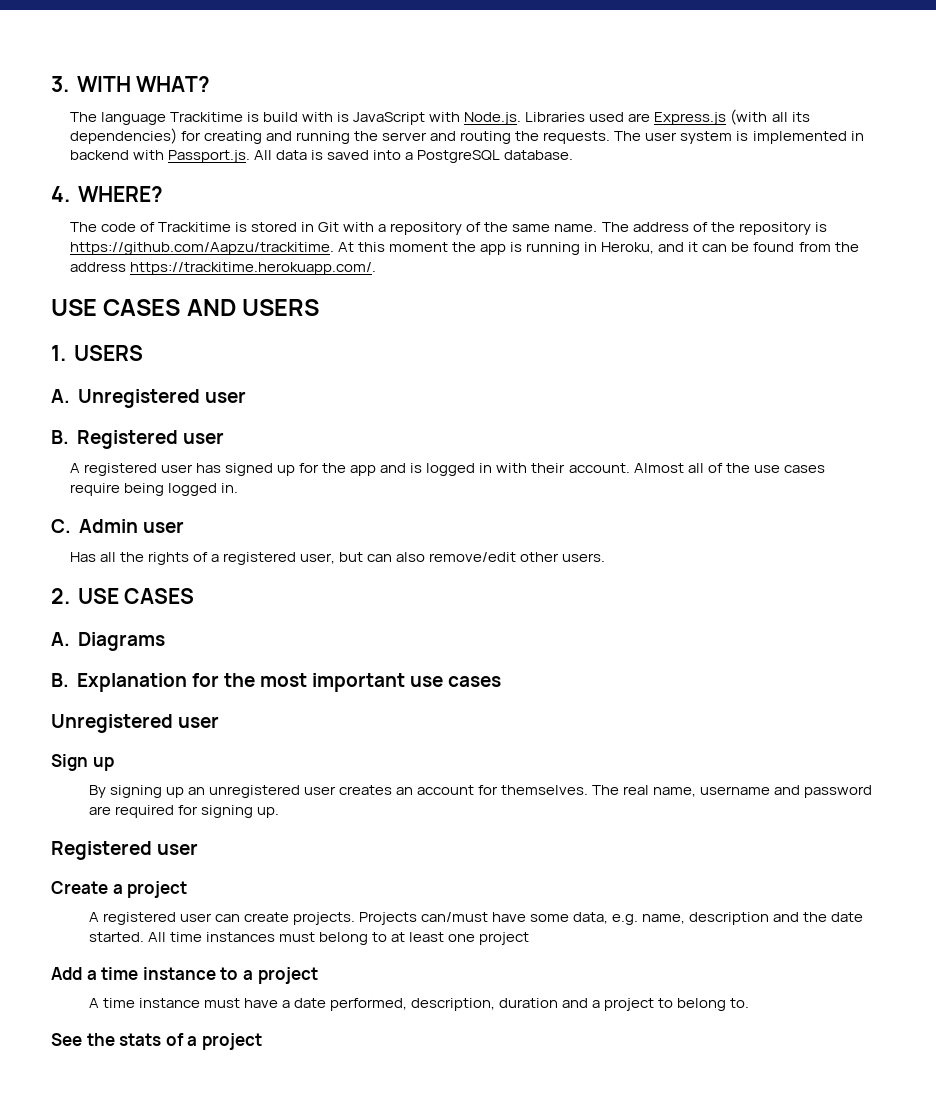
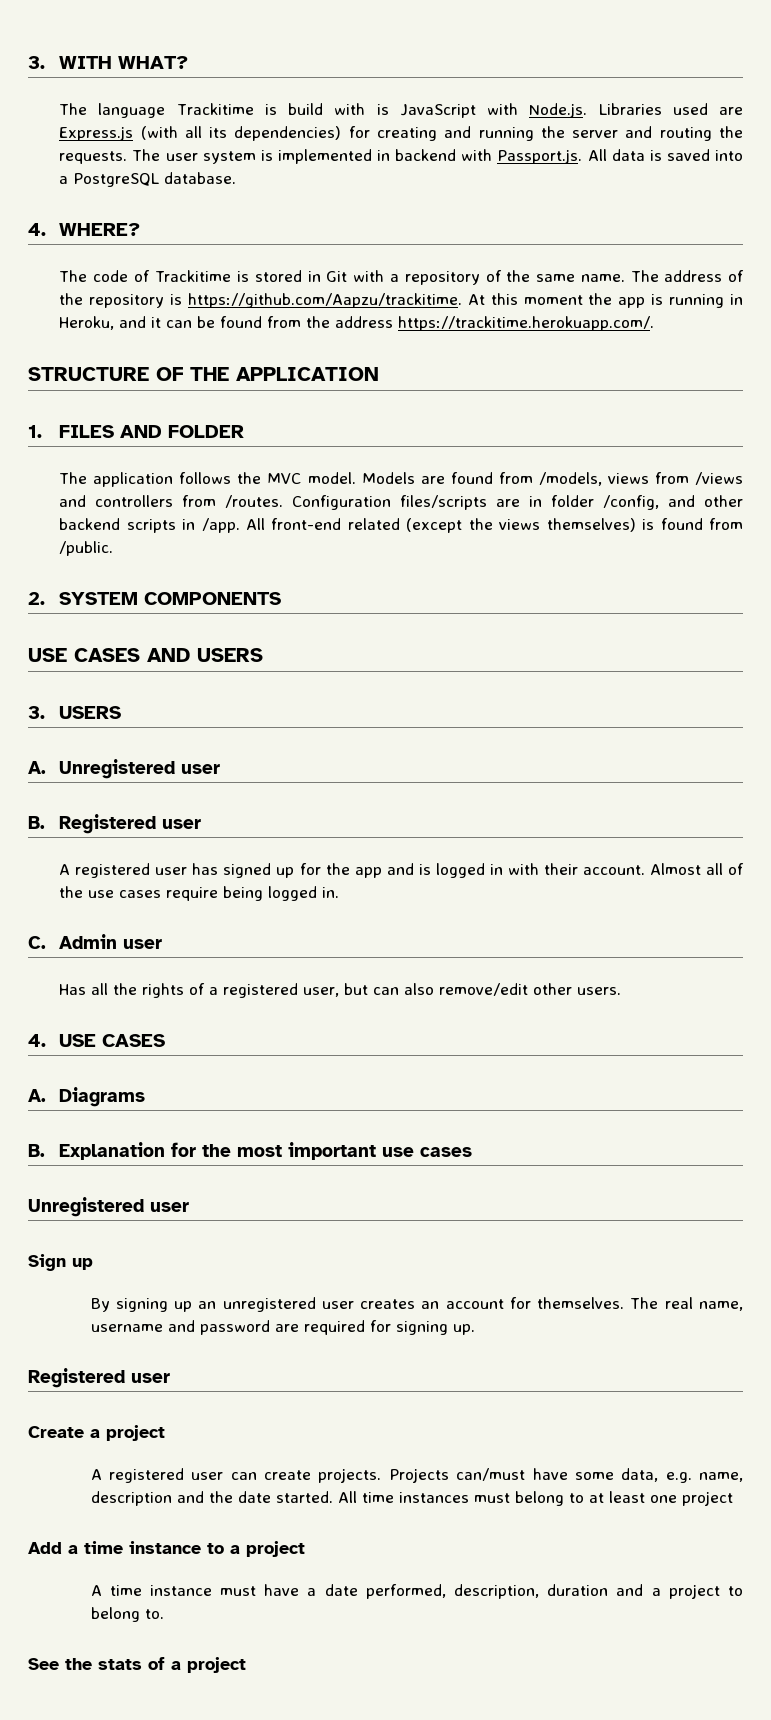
(376, 268) none -> [28,367,379,381] [28,425,245,438] [59,472,743,487] [59,495,744,510] [59,518,743,533] [59,541,114,556] [28,592,282,605] // STRUCTURE OF THE APPLICATION // 1. FILES AND FOLDER // The application follows the MVC model. Models are found from /models, views from /views and controllers from /routes. Configuration files/scripts are in folder /config, and other backend scripts in /app. All front-end related (except the views themselves) is found from /public. // 2. SYSTEM COMPONENTS
[51,345,66,361] 1. -> [28,706,45,719] 3.
[51,588,70,604] 2. -> [28,1034,46,1047] 4.

